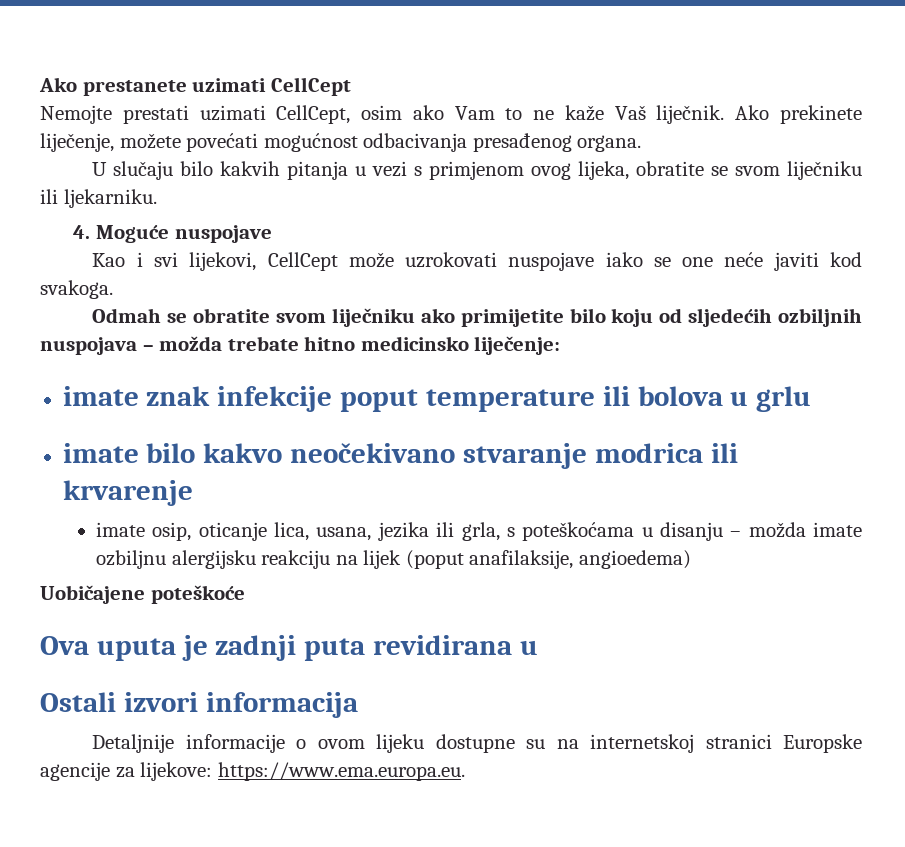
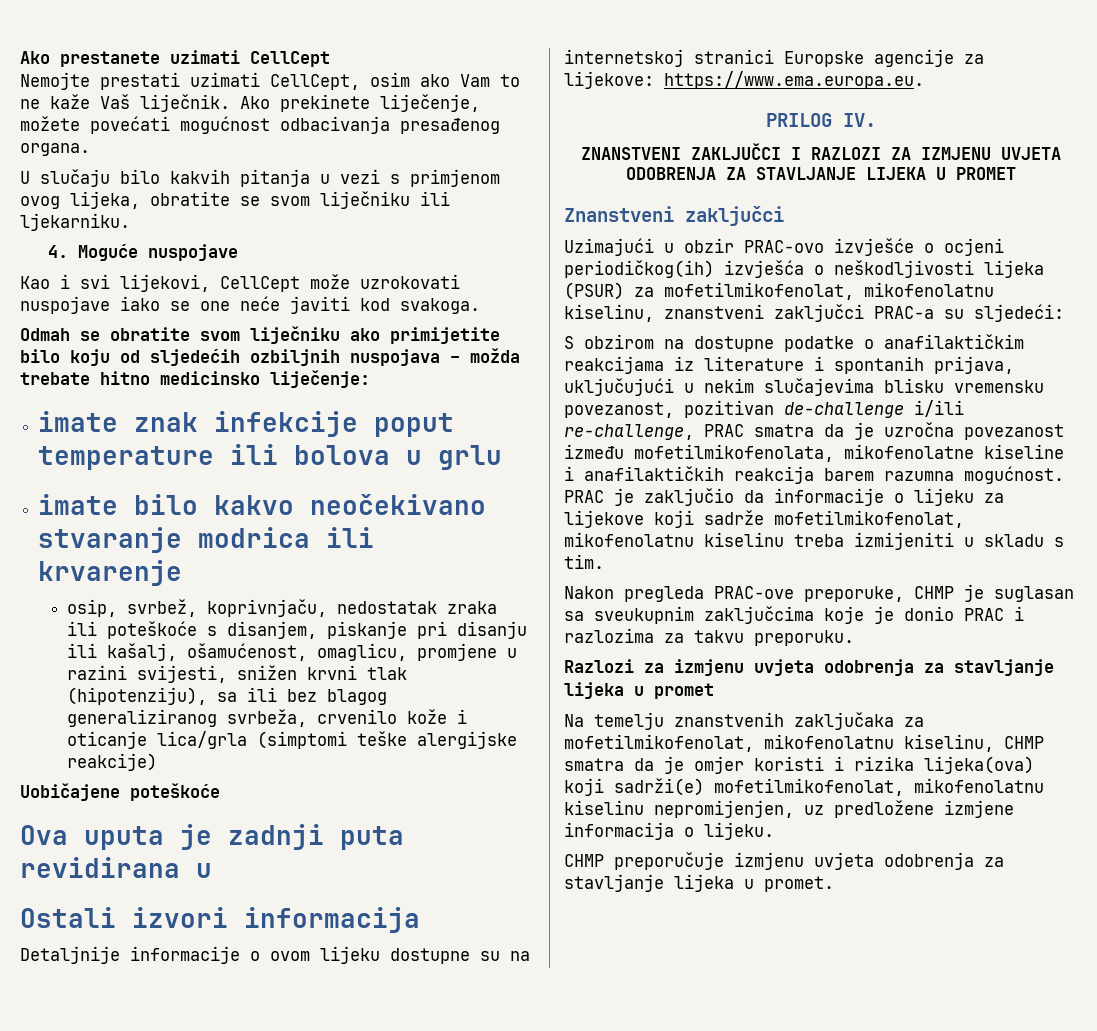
[96,522,862,541] [96,550,691,569] imate osip, oticanje lica, usana, jezika ili grla, s poteškoćama u disanju – možda imate ozbiljnu alergijsku reakciju na lijek (poput anafilaksije, angioedema) -> [66,599,497,617] [66,621,527,639] [66,643,517,661] [66,665,407,683] [66,687,387,705] [66,709,467,727] [66,731,517,749] [66,753,157,771] osip, svrbež, koprivnjaču, nedostatak zraka ili poteškoće s disanjem, piskanje pri disanju ili kašalj, ošamućenost, omaglicu, promjene u razini svijesti, snižen krvni tlak (hipotenziju), sa ili bez blagog generaliziranog svrbeža, crvenilo kože i oticanje lica/grla (simptomi teške alergijske reakcije)
(465, 771) none -> [765,113,876,127] [580,143,1061,160] [625,167,1016,180] [564,206,784,226] [564,238,1004,256] [564,260,1044,278] [564,282,994,300] [564,304,1064,322] [564,334,1024,352] [564,356,1014,374] [564,378,1044,396] [564,400,964,418] [564,422,1064,440] [564,444,1064,462] [564,466,1064,484] [564,488,1004,506] [564,510,964,528] [564,532,1064,550] [564,554,604,569] [564,584,1074,602] [564,606,1024,624] [564,628,854,646] [564,659,1054,676] [564,682,714,699] [564,712,924,730] [564,734,1044,752] [564,756,1034,774] [564,778,1044,796] [564,800,1014,818] [564,822,774,840] [564,852,1004,870] [564,874,834,892] // PRILOG IV. // ZNANSTVENI ZAKLJUČCI I RAZLOZI ZA IZMJENU UVJETA ODOBRENJA ZA STAVLJANJE LIJEKA U PROMET // Znanstveni zaključci // Uzimajući u obzir PRAC-ovo izvješće o ocjeni periodičkog(ih) izvješća o neškodljivosti lijeka (PSUR) za mofetilmikofenolat, mikofenolatnu kiselinu, znanstveni zaključci PRAC-a su sljedeći: // S obzirom na dostupne podatke o anafilaktičkim reakcijama iz literature i spontanih prijava, uključujući u nekim slučajevima blisku vremensku povezanost, pozitivan de-challenge i/ili re-challenge, PRAC smatra da je uzročna povezanost između mofetilmikofenolata, mikofenolatne kiseline i anafilaktičkih reakcija barem razumna mogućnost. PRAC je zaključio da informacije o lijeku za lijekove koji sadrže mofetilmikofenolat, mikofenolatnu kiselinu treba izmijeniti u skladu s tim. // Nakon pregleda PRAC-ove preporuke, CHMP je suglasan sa sveukupnim zaključcima koje je donio PRAC i razlozima za takvu preporuku. // Razlozi za izmjenu uvjeta odobrenja za stavljanje lijeka u promet // Na temelju znanstvenih zaključaka za mofetilmikofenolat, mikofenolatnu kiselinu, CHMP smatra da je omjer koristi i rizika lijeka(ova) koji sadrži(e) mofetilmikofenolat, mikofenolatnu kiselinu nepromijenjen, uz predložene izmjene informacija o lijeku. // CHMP preporučuje izmjenu uvjeta odobrenja za stavljanje lijeka u promet.

